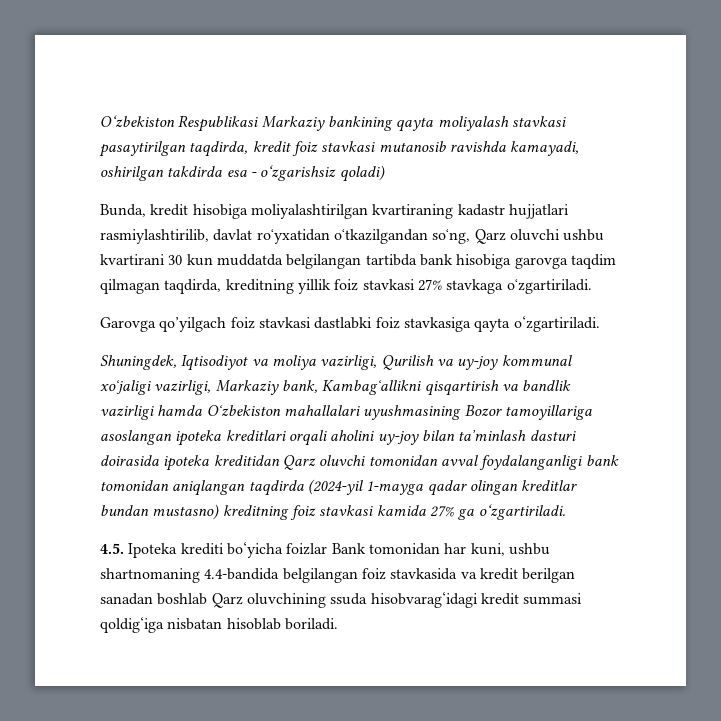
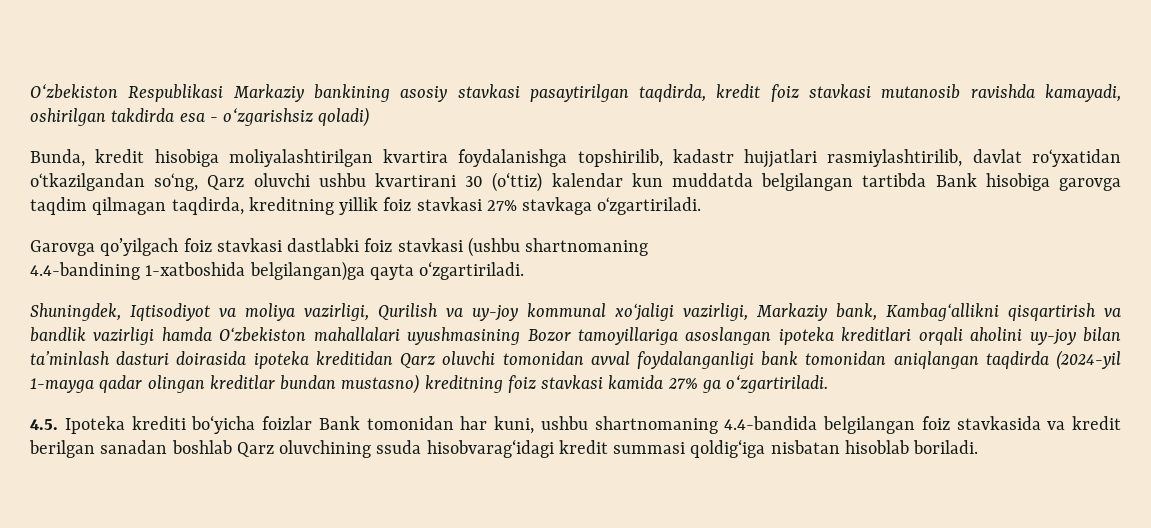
[396,116,509,132] qayta moliyalash -> [400,86,448,102] asosiy
[372,204,454,219] kvartiraning -> [383,149,663,167] kvartira foydalanishga topshirilib,
(183, 260) none -> [492,172,623,192] (o‘ttiz) kalendar
[419,254,453,266] bank -> [935,173,977,187] Bank
[403,317,471,332] stavkasiga -> [397,237,649,257] [30,261,365,281] stavkasi (ushbu shartnomaning // 4.4-bandining 1-xatboshida belgilangan)ga

